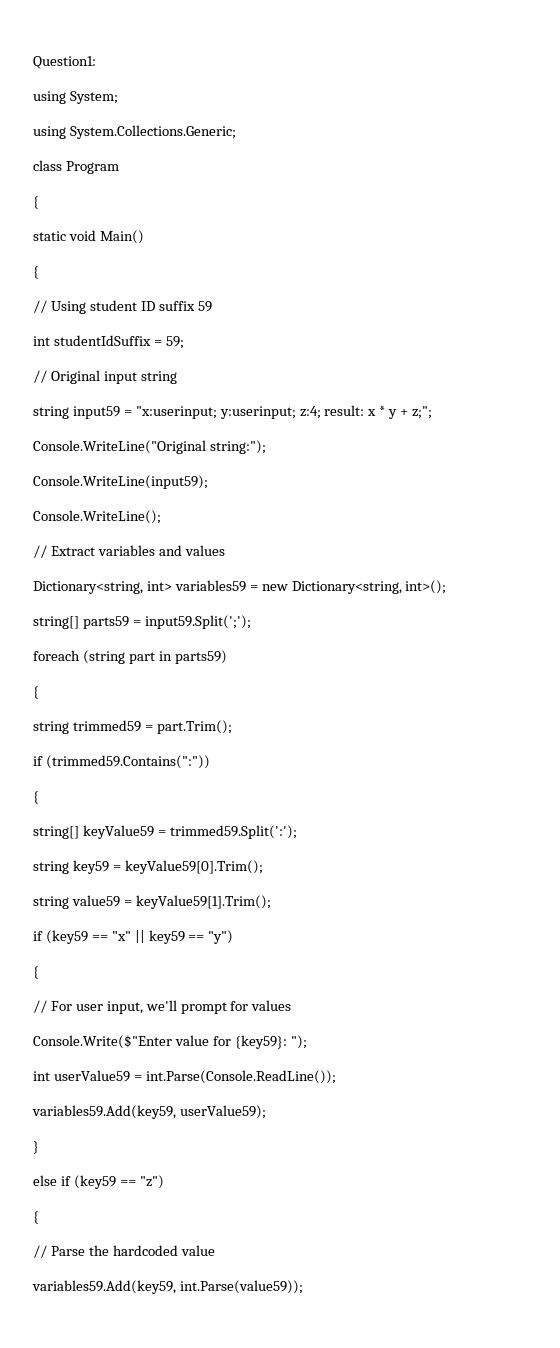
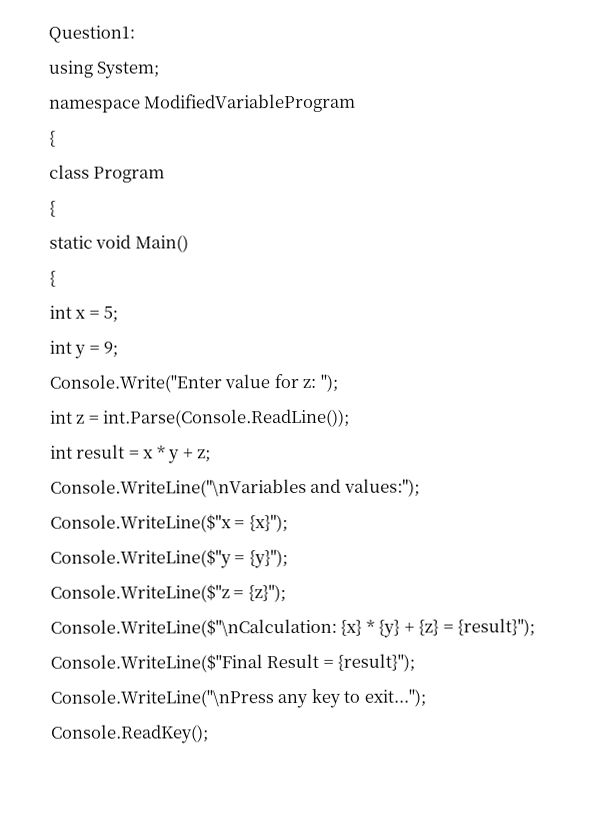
[33,125,236,139] using System.Collections.Generic; -> [49,93,357,113] [49,130,56,147] namespace ModifiedVariableProgram // {
[33,300,212,314] [33,335,184,349] [33,370,177,384] [33,405,433,419] [33,440,266,454] [33,475,208,489] [33,510,161,524] [33,545,225,558] [33,580,447,594] [33,615,251,629] [33,650,227,664] [33,686,39,699] [33,720,232,734] [33,755,210,769] [33,791,39,804] [33,825,297,839] [33,860,263,874] [33,895,271,909] [33,930,234,944] [33,966,39,979] [33,1000,292,1014] [33,1035,307,1049] [33,1070,336,1084] [32,1105,266,1119] [33,1141,39,1154] [33,1175,164,1189] [33,1211,39,1224] [33,1245,215,1258] [32,1280,303,1294] // Using student ID suffix 59 // int studentIdSuffix = 59; // // Original input string // string input59 = "x:userinput; y:userinput; z:4; result: x * y + z;"; // Console.WriteLine("Original string:"); // Console.WriteLine(input59); // Console.WriteLine(); // // Extract variables and values // Dictionary<string, int> variables59 = new Dictionary<string, int>(); // string[] parts59 = input59.Split(';'); // foreach (string part in parts59) // { // string trimmed59 = part.Trim(); // if (trimmed59.Contains(":")) // { // string[] keyValue59 = trimmed59.Split(':'); // string key59 = keyValue59[0].Trim(); // string value59 = keyValue59[1].Trim(); // if (key59 == "x" || key59 == "y") // { // // For user input, we'll prompt for values // Console.Write($"Enter value for {key59}: "); // int userValue59 = int.Parse(Console.ReadLine()); // variables59.Add(key59, userValue59); // } // else if (key59 == "z") // { // // Parse the hardcoded value // variables59.Add(key59, int.Parse(value59)); -> [49,305,119,323] [49,340,119,359] [49,373,338,393] [50,408,351,428] [50,444,212,464] [50,478,420,498] [50,514,288,533] [50,549,288,569] [50,584,286,603] [50,618,536,638] [50,653,416,673] [50,688,426,709] [50,724,209,744] int x = 5; // int y = 9; // Console.Write("Enter value for z: "); // int z = int.Parse(Console.ReadLine()); // int result = x * y + z; // Console.WriteLine("\nVariables and values:"); // Console.WriteLine($"x = {x}"); // Console.WriteLine($"y = {y}"); // Console.WriteLine($"z = {z}"); // Console.WriteLine($"\nCalculation: {x} * {y} + {z} = {result}"); // Console.WriteLine($"Final Result = {result}"); // Console.WriteLine("\nPress any key to exit..."); // Console.ReadKey();

